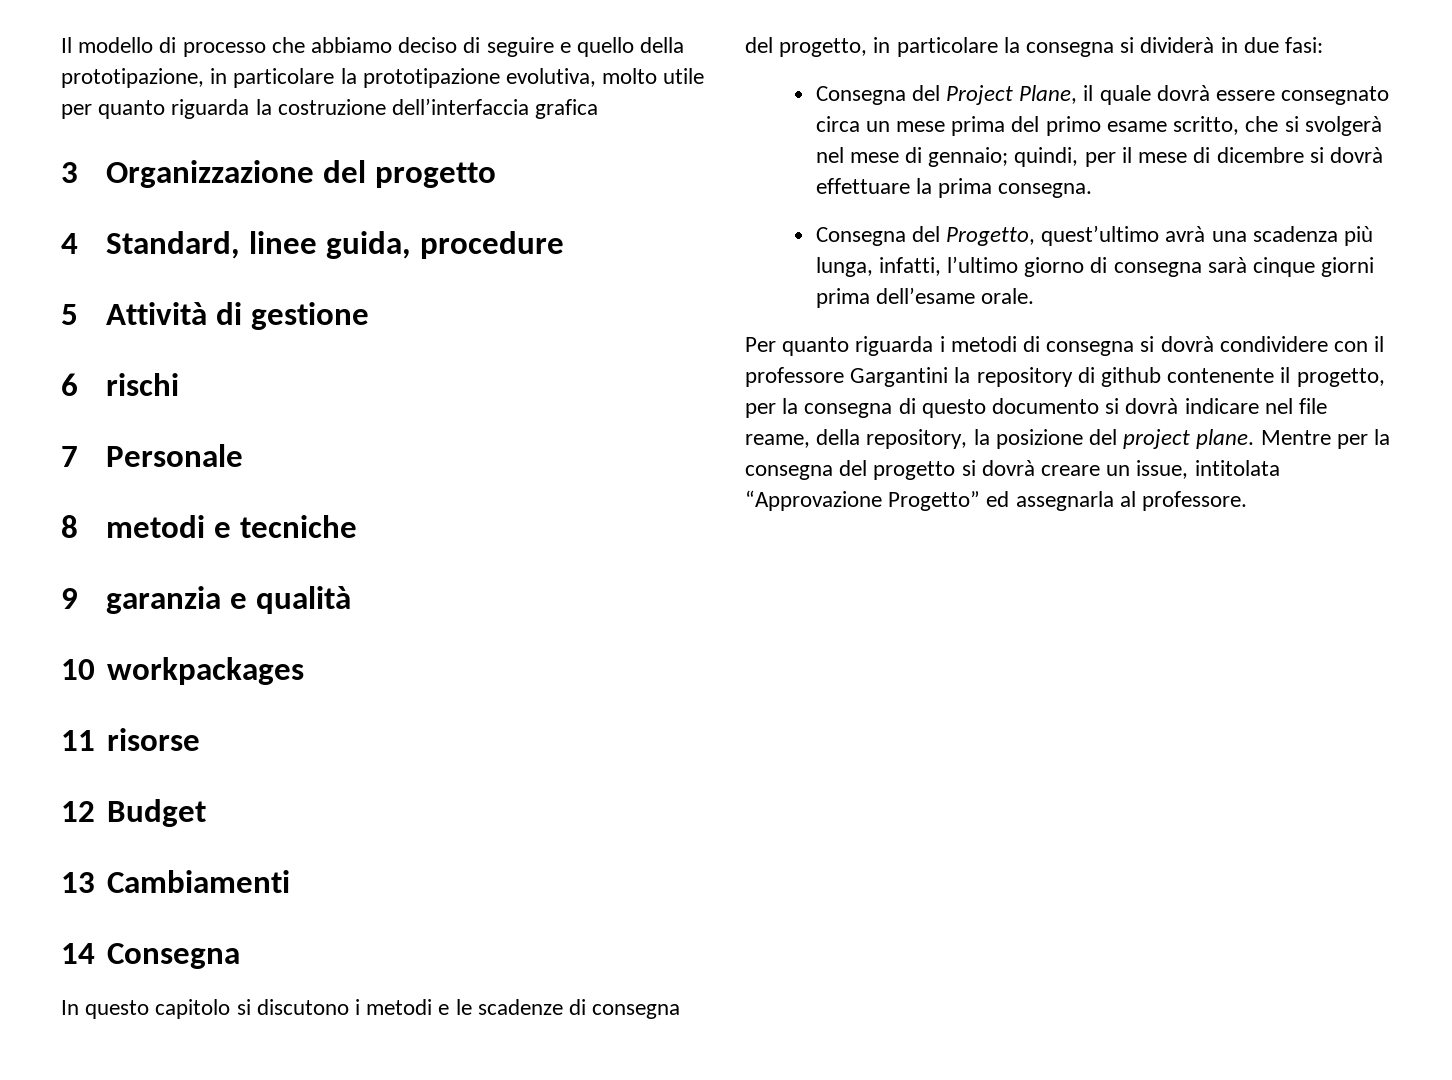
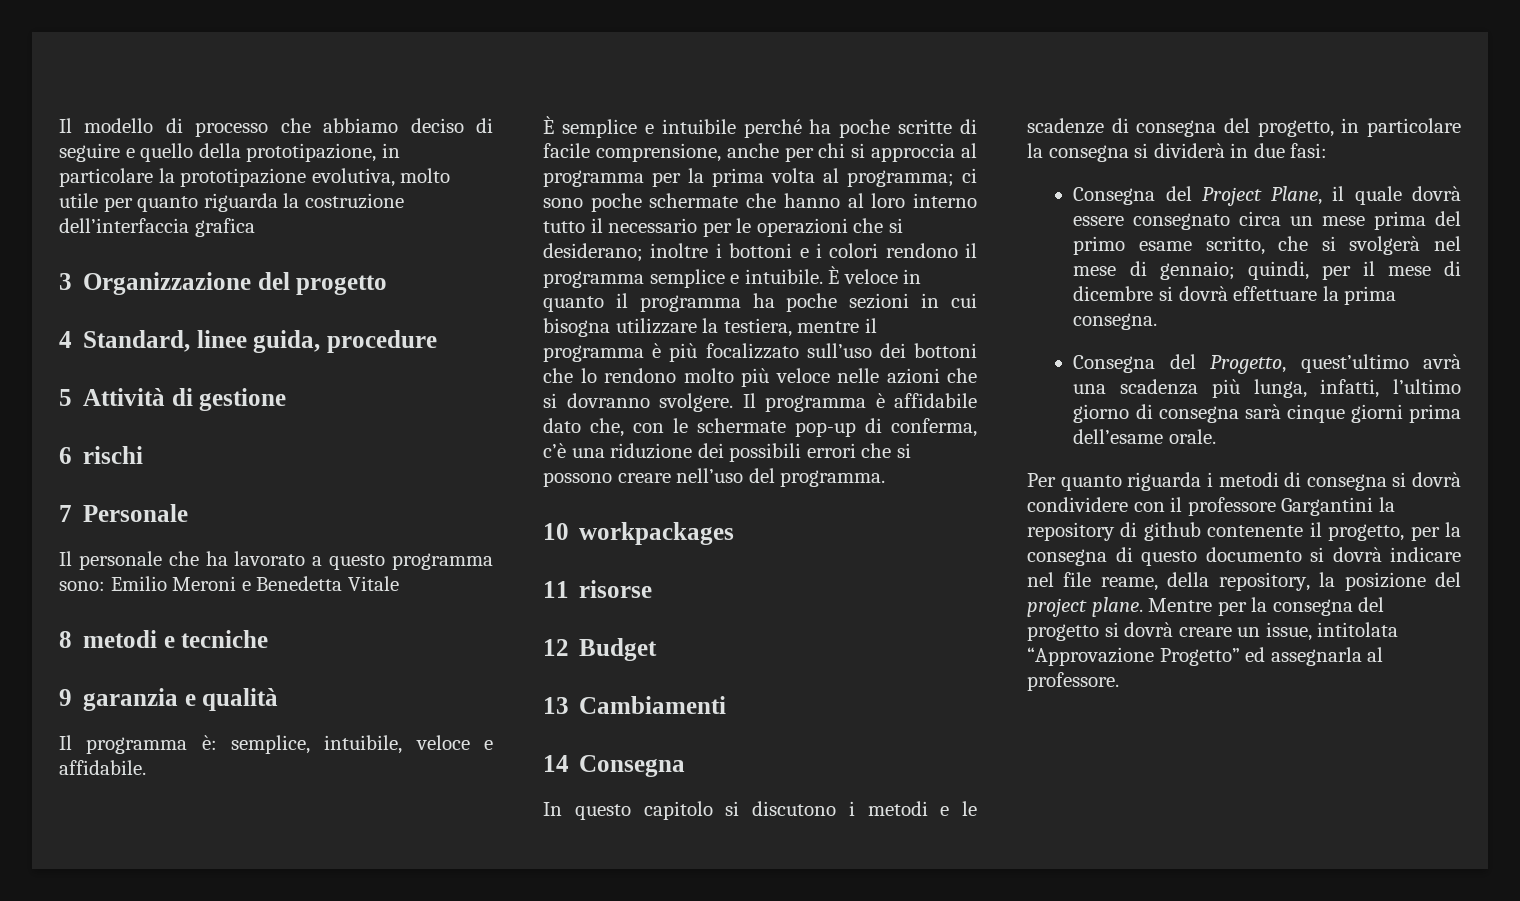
(244, 455) none -> [59,551,493,570] [59,576,399,591] // Il personale che ha lavorato a questo programma sono: Emilio Meroni e Benedetta Vitale
(351, 600) none -> [59,735,493,754] [59,760,146,775] [543,116,977,138] [543,143,977,162] [543,168,977,187] [543,193,977,212] [543,218,903,237] [543,243,977,262] [543,266,922,288] [543,293,977,312] [543,318,877,337] [543,343,977,362] [543,368,977,387] [543,393,977,412] [543,418,977,437] [543,443,911,462] [543,468,886,487] // Il programma è: semplice, intuibile, veloce e affidabile. // È semplice e intuibile perché ha poche scritte di facile comprensione, anche per chi si approccia al programma per la prima volta al programma; ci sono poche schermate che hanno al loro interno tutto il necessario per le operazioni che si desiderano; inoltre i bottoni e i colori rendono il programma semplice e intuibile. È veloce in quanto il programma ha poche sezioni in cui bisogna utilizzare la testiera, mentre il programma è più focalizzato sull’uso dei bottoni che lo rendono molto più veloce nelle azioni che si dovranno svolgere. Il programma è affidabile dato che, con le schermate pop-up di conferma, c’è una riduzione dei possibili errori che si possono creare nell’uso del programma.

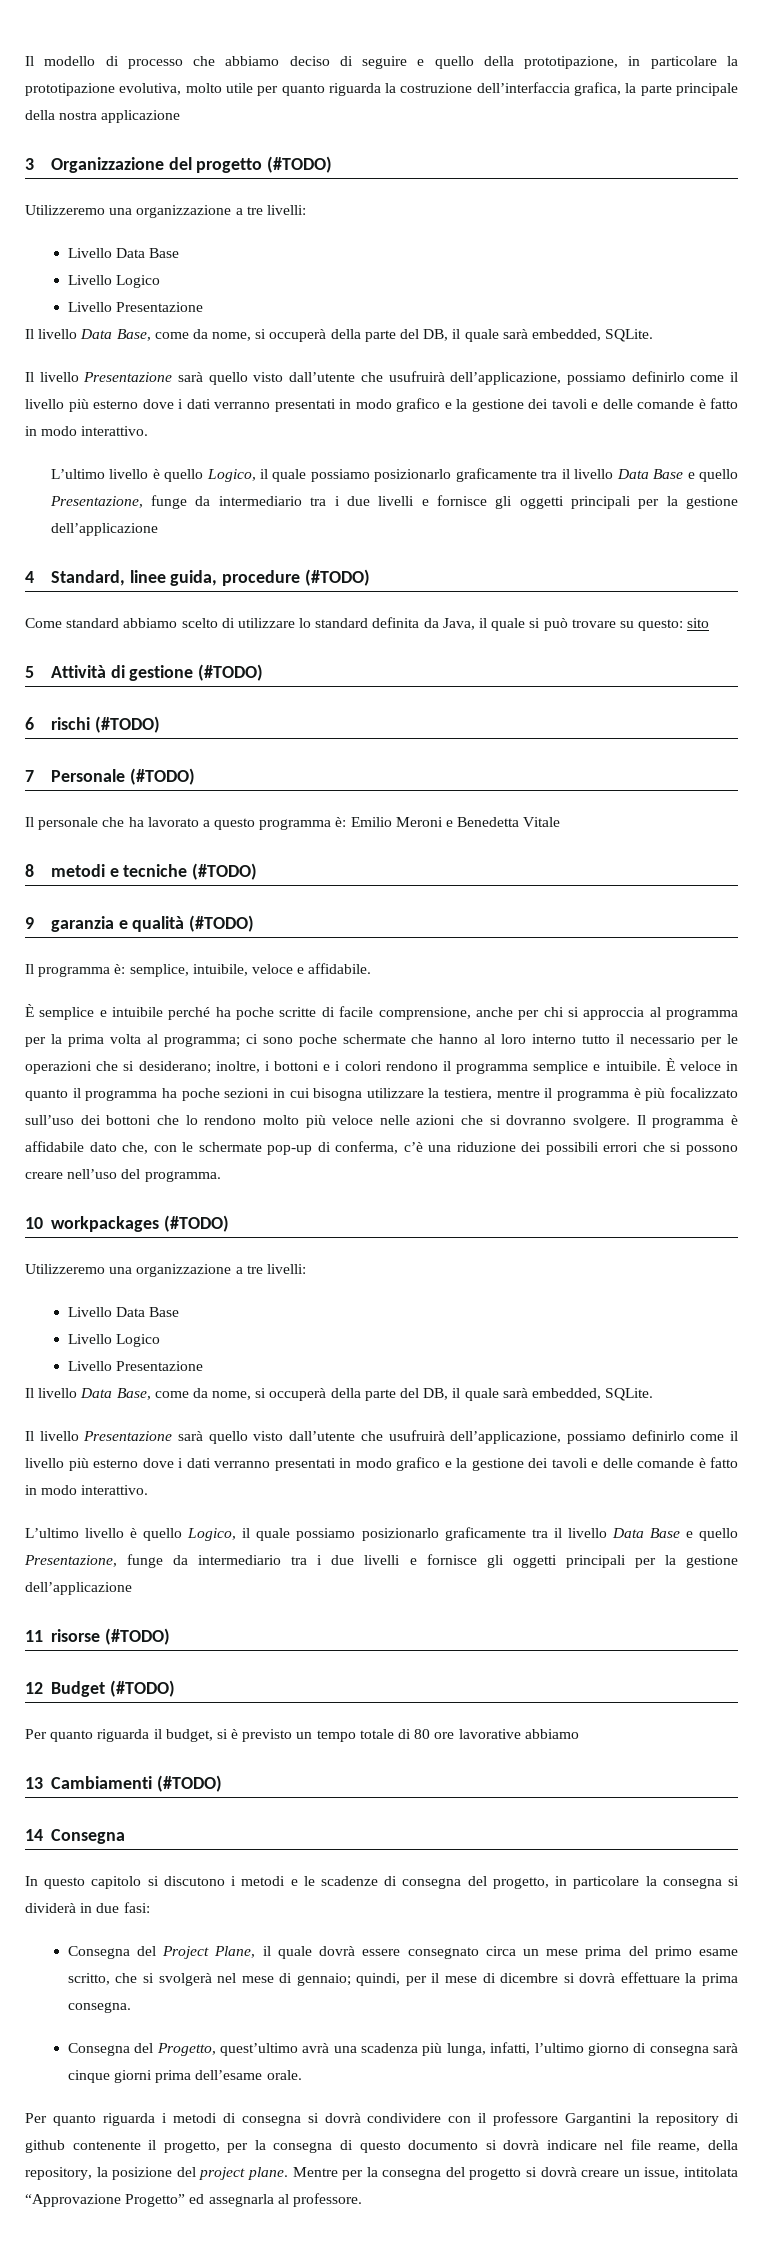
[194,218,255,237] [59,272,388,295] grafica // 3 Organizzazione del progetto -> [574,82,738,96] [25,110,181,123] [25,156,333,173] [25,205,306,218] [67,248,180,258] [67,275,161,288] [67,302,204,312] [25,329,654,342] [25,371,739,385] [25,398,738,412] [25,426,149,436] [50,468,738,482] [49,495,738,509] [50,523,158,536] grafica, la parte principale della nostra applicazione // 3 Organizzazione del progetto (#TODO) // Utilizzeremo una organizzazione a tre livelli: // Livello Data Base // Livello Logico // Livello Presentazione // Il livello Data Base, come da nome, si occuperà della parte del DB, il quale sarà embedded, SQLite. // Il livello Presentazione sarà quello visto dall’utente che usufruirà dell’applicazione, possiamo definirlo come il livello più esterno dove i dati verranno presentati in modo grafico e la gestione dei tavoli e delle comande è fatto in modo interattivo. // L’ultimo livello è quello Logico, il quale possiamo posizionarlo graficamente tra il livello Data Base e quello Presentazione, funge da intermediario tra i due livelli e fornisce gli oggetti principali per la gestione dell’applicazione
(438, 341) none -> [305,569,371,586] [25,617,710,631] (#TODO) // Come standard abbiamo scelto di utilizzare lo standard definita da Java, il quale si può trovare su questo: sito
(287, 399) none -> [198,664,264,681] (#TODO)
(143, 455) none -> [94,716,160,733] (#TODO)
(188, 513) none -> [129,768,195,785] (#TODO)
[59,581,105,591] sono: -> [335,817,347,827] è:
(269, 639) none -> [192,863,258,880] (#TODO)
(279, 699) none -> [189,915,255,932] (#TODO)
[650,243,709,258] inoltre -> [215,1061,260,1073] inoltre,
(735, 533) none -> [163,1215,229,1232] [25,1264,306,1277] [67,1307,180,1317] [67,1334,161,1347] [67,1361,204,1371] [25,1388,654,1401] [25,1430,739,1444] [25,1457,738,1471] [25,1485,149,1495] [25,1527,738,1541] [24,1554,739,1568] [25,1582,132,1595] (#TODO) // Utilizzeremo una organizzazione a tre livelli: // Livello Data Base // Livello Logico // Livello Presentazione // Il livello Data Base, come da nome, si occuperà della parte del DB, il quale sarà embedded, SQLite. // Il livello Presentazione sarà quello visto dall’utente che usufruirà dell’applicazione, possiamo definirlo come il livello più esterno dove i dati verranno presentati in modo grafico e la gestione dei tavoli e delle comande è fatto in modo interattivo. // L’ultimo livello è quello Logico, il quale possiamo posizionarlo graficamente tra il livello Data Base e quello Presentazione, funge da intermediario tra i due livelli e fornisce gli oggetti principali per la gestione dell’applicazione
(653, 589) none -> [104,1628,170,1645] (#TODO)
(658, 649) none -> [109,1680,175,1697] [25,1729,579,1742] (#TODO) // Per quanto riguarda il budget, si è previsto un tempo totale di 80 ore lavorative abbiamo
(727, 705) none -> [156,1775,222,1792] (#TODO)

